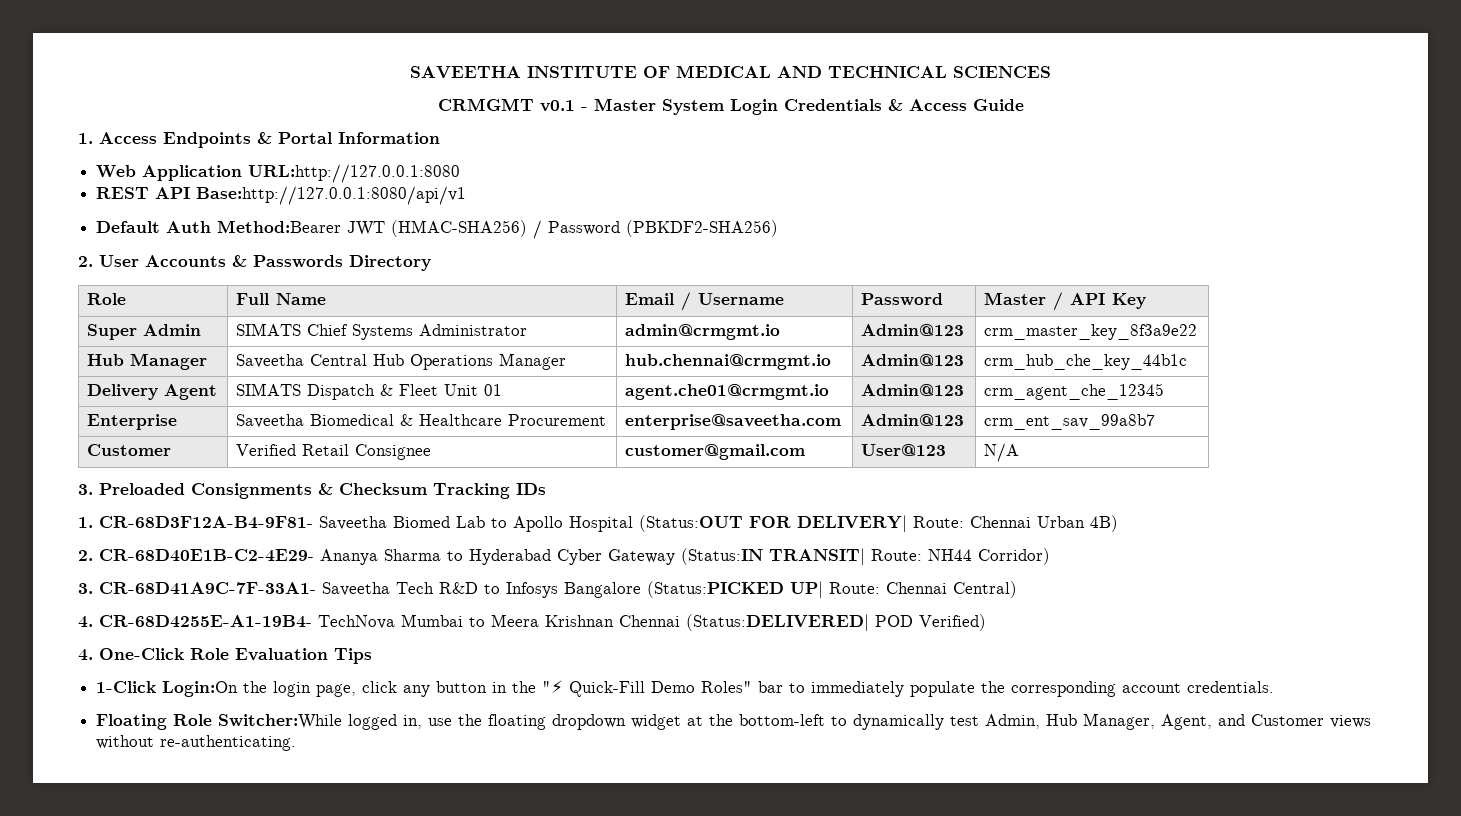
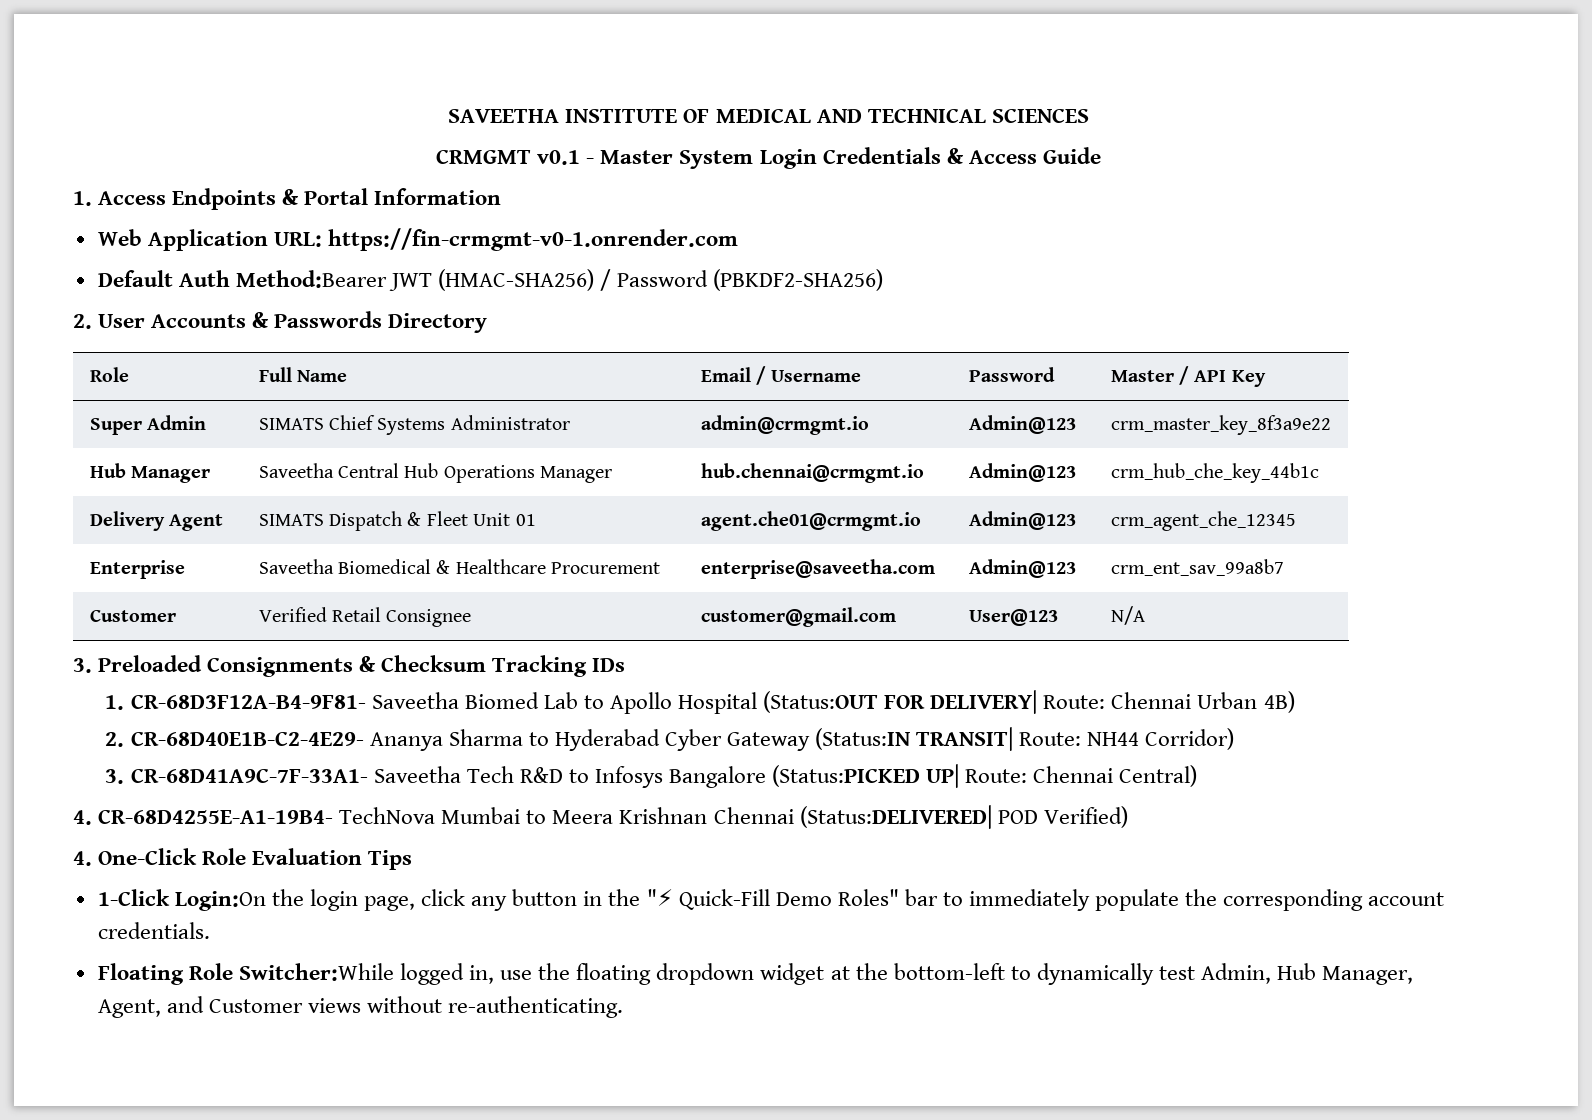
[248,164,461,183] [96,186,467,205] URL:http://127.0.0.1:8080 // REST API Base:http://127.0.0.1:8080/api/v1 -> [273,228,738,251] URL: https://fin-crmgmt-v0-1.onrender.com

